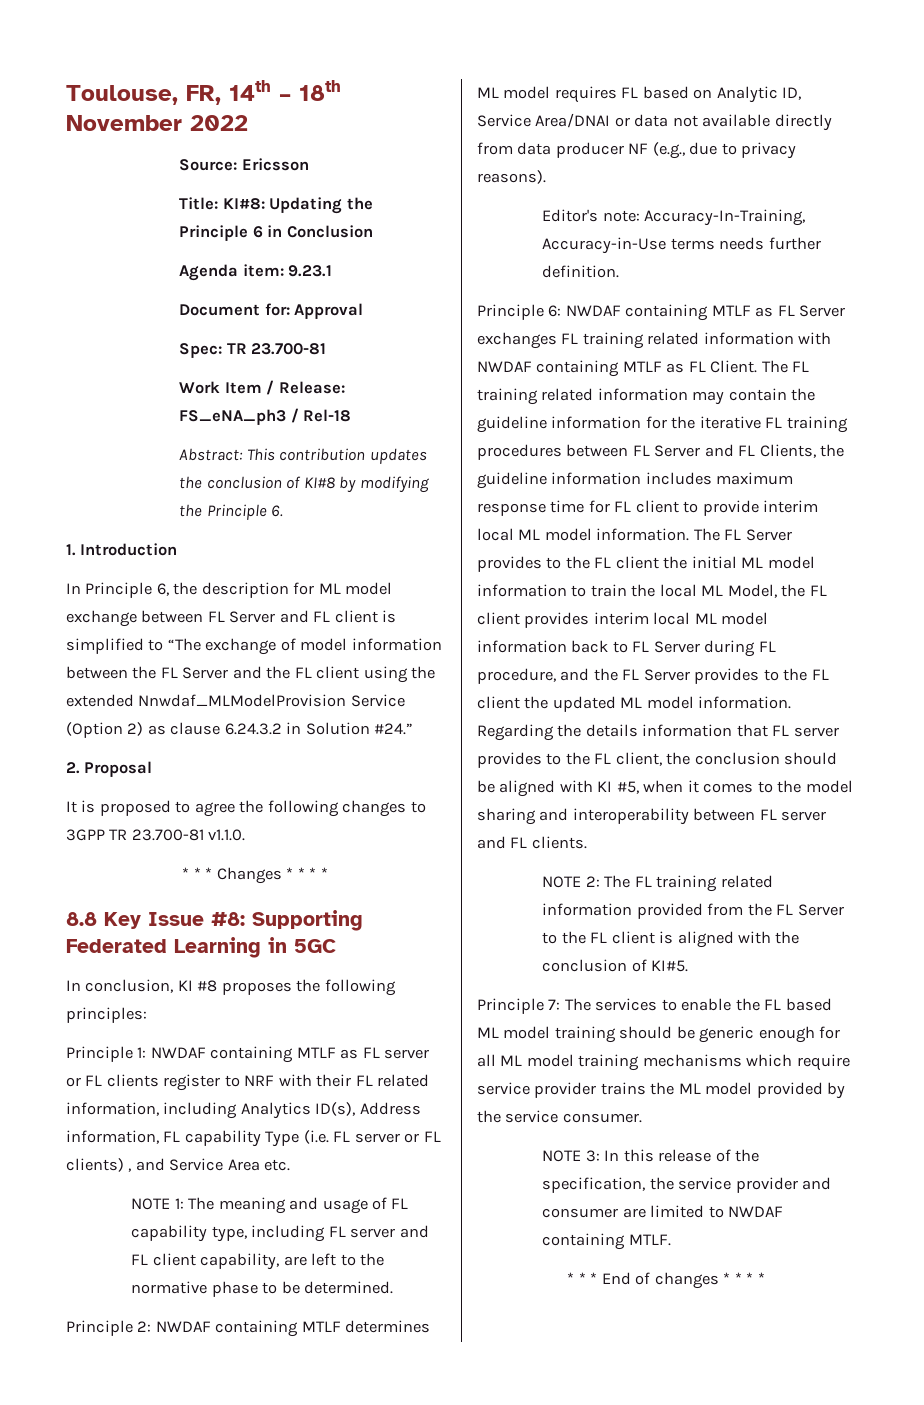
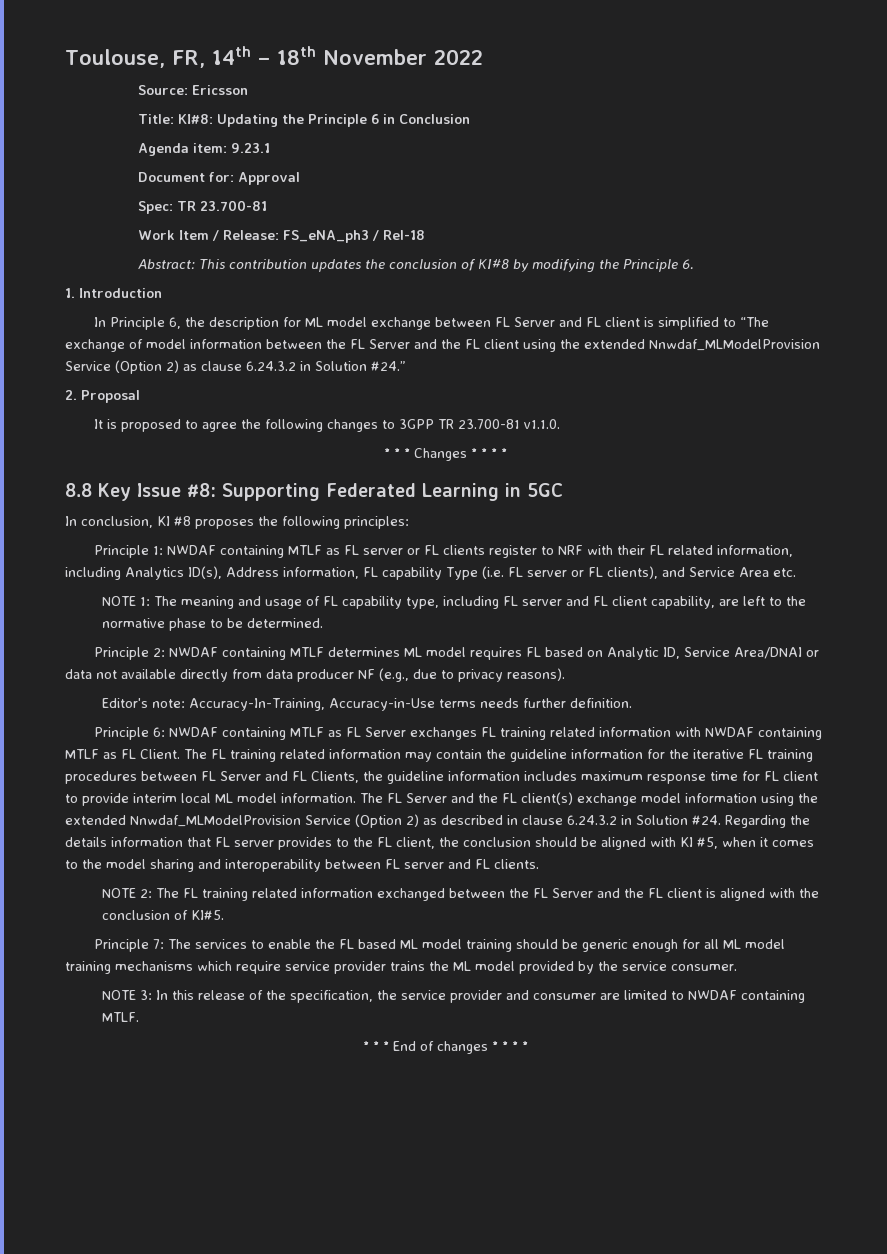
[66,1158,132,1172] clients) , -> [607,566,658,579] clients),
[477,556,815,572] [477,584,827,598] [477,612,769,628] [477,640,776,657] [477,668,829,684] [477,696,792,712] provides to the FL client the initial ML model information to train the local ML Model, the FL client provides interim local ML model information back to FL Server during FL procedure, and the FL Server provides to the FL client the updated ML model information. -> [451,792,818,806] [65,814,721,828] and the FL client(s) exchange model information using the extended Nnwdaf_MLModelProvision Service (Option 2) as described in clause 6.24.3.2 in Solution #24.
[636,903,844,919] [542,932,558,944] provided from the FL Server to -> [376,888,620,901] exchanged between the FL Server and

